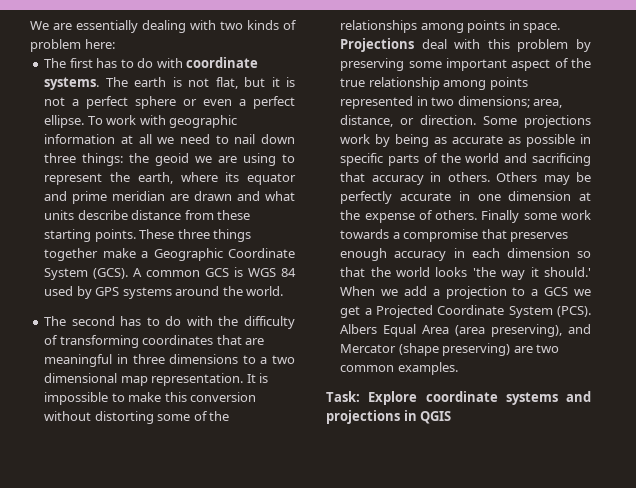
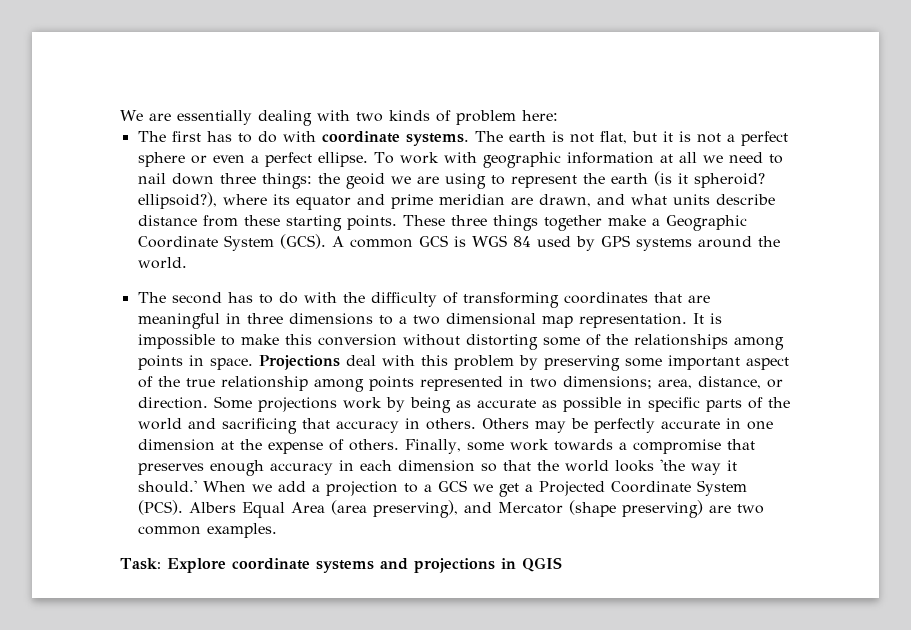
[137,172,173,184] earth, -> [610,171,765,188] [137,192,217,209] earth (is it spheroid? ellipsoid?),
[194,191,233,201] drawn -> [538,194,591,207] drawn,
[481,210,520,223] Finally -> [404,439,461,454] Finally,

